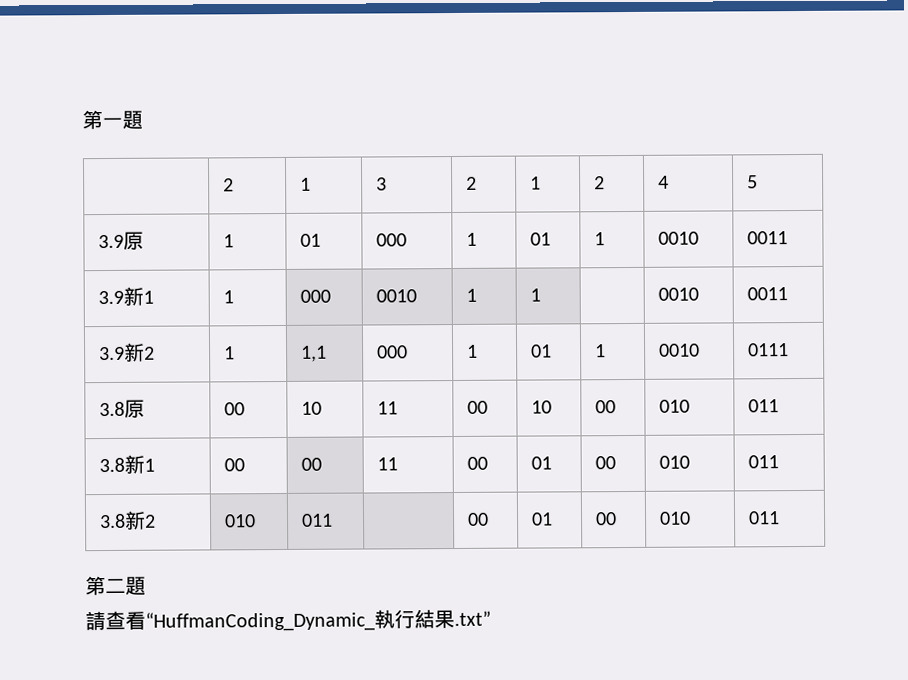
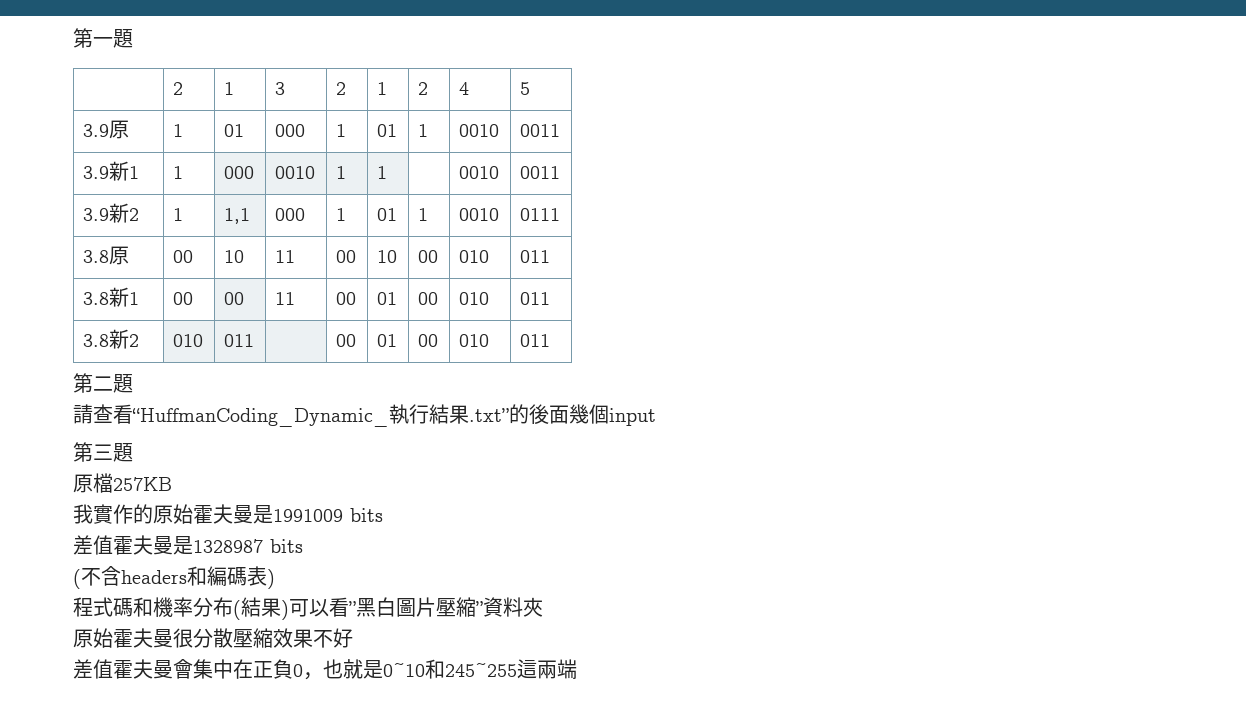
(491, 618) none -> [509,404,656,426] [73,442,133,462] [73,473,172,493] [73,504,383,524] [73,535,303,555] [73,566,275,589] [73,597,543,620] [73,628,353,648] [73,659,577,680] 的後面幾個input // 第三題 // 原檔257KB // 我實作的原始霍夫曼是1991009 bits // 差值霍夫曼是1328987 bits // (不含headers和編碼表) // 程式碼和機率分布(結果)可以看”黑白圖片壓縮”資料夾 // 原始霍夫曼很分散壓縮效果不好 // 差值霍夫曼會集中在正負0，也就是0~10和245~255這兩端

